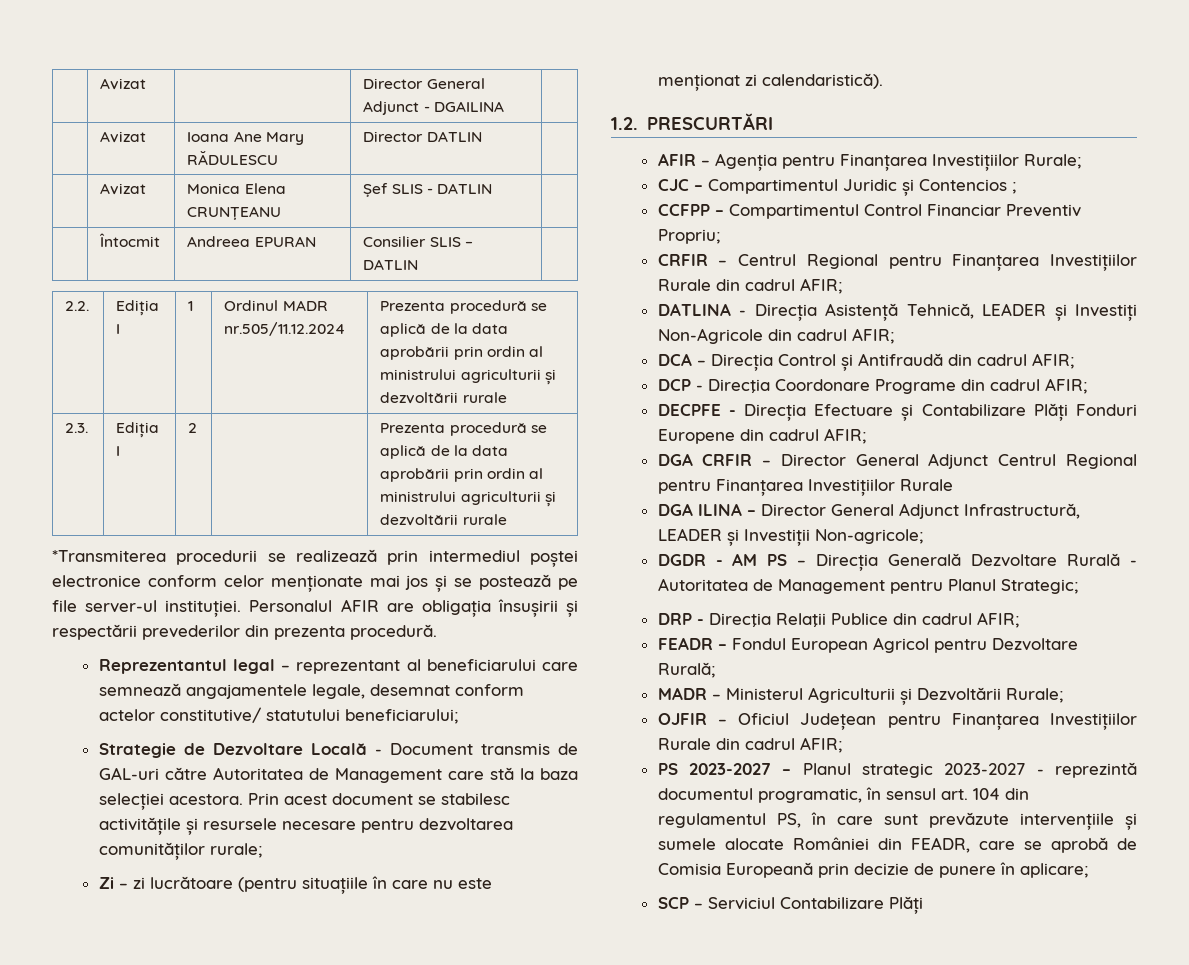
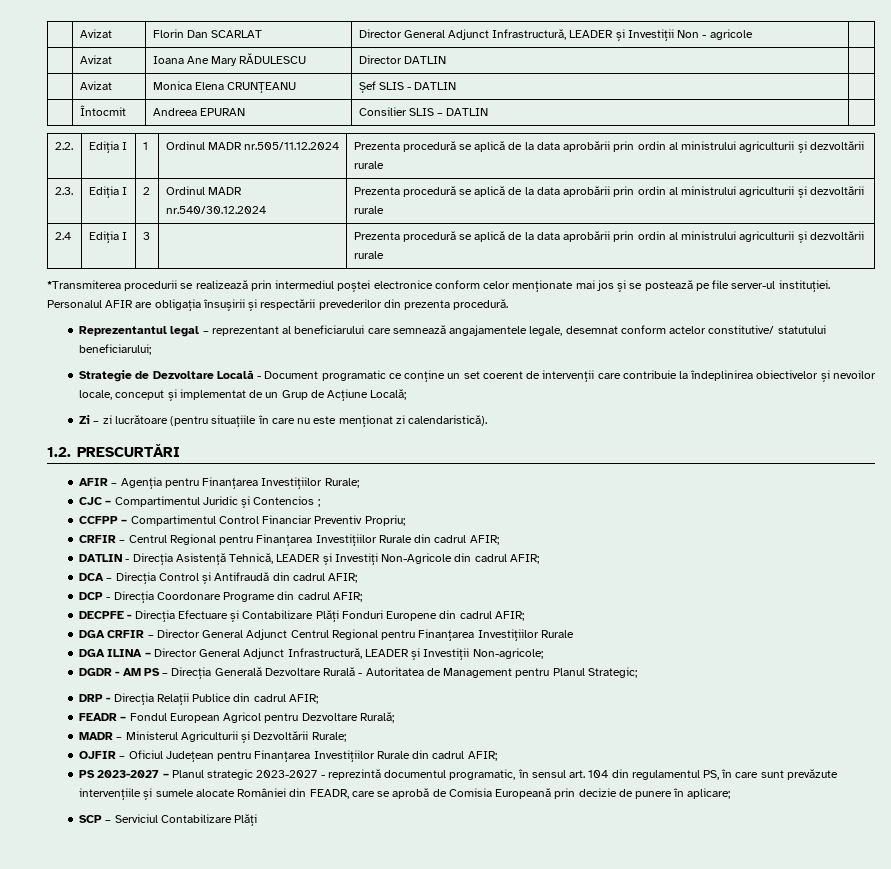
[100,78,147,90] [363,78,485,89] [363,101,504,115] | Avizat | | Director General Adjunct - DGAILINA -> [79,29,112,38] [152,29,262,38] [358,29,753,41] | Avizat | Florin Dan SCARLAT | Director General Adjunct Infrastructură, LEADER și Investiții Non - agricole
(198, 428) none -> [165,186,242,195] [165,206,266,214] [353,186,864,198] [353,206,384,214] [54,232,71,240] [88,231,127,243] [142,232,150,240] | Ordinul MADR nr.540/30.12.2024 | Prezenta procedură se aplică de la data aprobării prin ordin al ministrului agriculturii și dezvoltării rurale // 2.4 | Ediția I | 3
[480,743,578,755] [98,767,578,783] [98,793,510,810] [98,817,513,835] [98,842,262,860] transmis de GAL-uri către Autoritatea de Management care stă la baza selecției acestora. Prin acest document se stabilesc activitățile și resursele necesare pentru dezvoltarea comunităților rurale; -> [321,370,876,382] [79,389,407,401] programatic ce conține un set coerent de intervenții care contribuie la îndeplinirea obiectivelor și nevoilor locale, conceput și implementat de un Grup de Acțiune Locală;
[657,303,731,316] DATLINA -> [79,554,123,562] DATLIN

